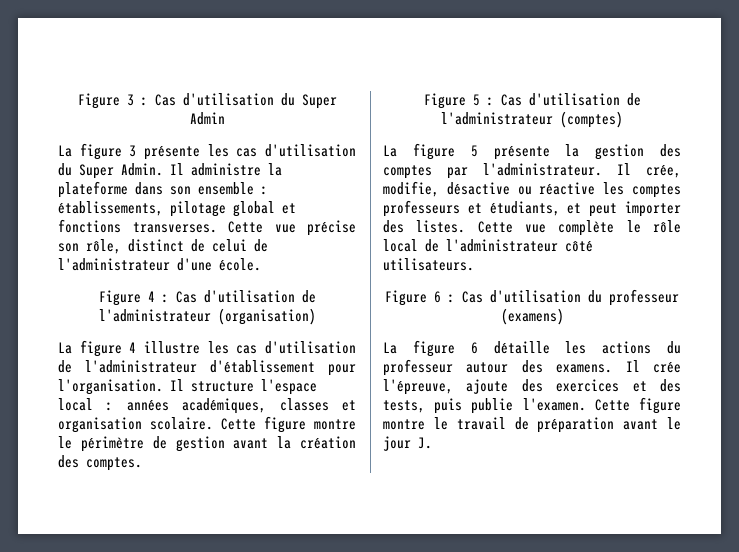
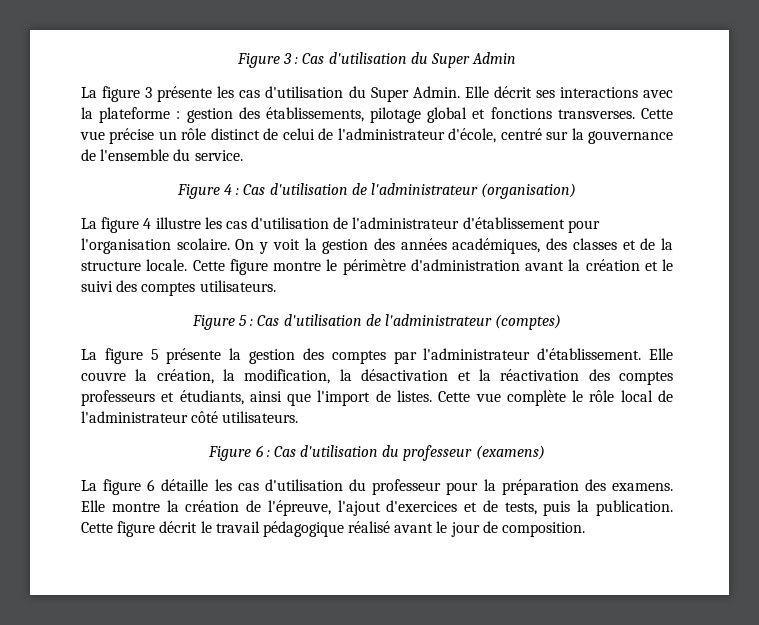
[170,163,282,176] [58,181,268,198] Il administre la plateforme dans son ensemble : -> [464,86,673,98] [81,107,260,123] Elle décrit ses interactions avec la plateforme : gestion des
[58,239,121,254] son rôle, -> [158,128,207,140] un rôle
[177,258,261,271] d'une école. -> [448,128,673,144] [81,149,243,161] d'école, centré sur la gouvernance de l'ensemble du service.
[58,379,317,395] [58,398,114,411] l'organisation. Il structure l'espace local : -> [81,238,396,254] l'organisation scolaire. On y voit la gestion des
(267, 406) none -> [546,238,568,250] des
[58,417,213,433] organisation scolaire. -> [640,238,673,250] [81,259,188,271] de la structure locale.
[152,436,225,452] de gestion -> [410,259,520,271] d'administration
[58,455,142,471] des comptes. -> [644,259,673,271] [81,280,276,296] et le suivi des comptes utilisateurs.
[483,163,681,178] [383,181,681,198] [383,200,681,217] [383,220,404,233] l'administrateur. Il crée, modifie, désactive ou réactive les comptes professeurs et étudiants, et peut importer des -> [423,348,674,360] [81,369,673,385] [81,390,391,406] l'administrateur d'établissement. Elle couvre la création, la modification, la désactivation et la réactivation des comptes professeurs et étudiants, ainsi que l'import de
[602,341,681,354] [383,359,681,376] [383,379,681,395] [383,397,681,414] [383,419,425,430] actions du professeur autour des examens. Il crée l'épreuve, ajoute des exercices et des tests, puis publie l'examen. Cette figure montre -> [237,479,673,495] [81,500,673,516] [81,521,198,537] cas d'utilisation du professeur pour la préparation des examens. Elle montre la création de l'épreuve, l'ajout d'exercices et de tests, puis la publication. Cette figure décrit
[514,417,615,433] de préparation -> [262,521,391,537] pédagogique réalisé
[418,437,432,449] J. -> [482,521,586,537] de composition.

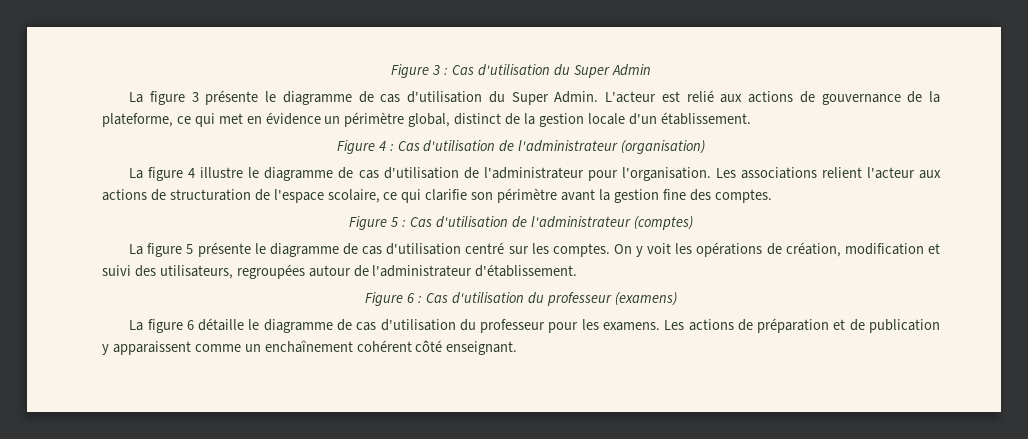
[217,86,235,98] les -> [265,91,374,105] le diagramme de
[464,86,673,98] [81,107,673,123] [80,128,673,144] [81,149,243,161] Elle décrit ses interactions avec la plateforme : gestion des établissements, pilotage global et fonctions transverses. Cette vue précise un rôle distinct de celui de l'administrateur d'école, centré sur la gouvernance de l'ensemble du service. -> [605,90,941,105] [102,112,751,127] L'acteur est relié aux actions de gouvernance de la plateforme, ce qui met en évidence un périmètre global, distinct de la gestion locale d'un établissement.
[204,217,222,229] les -> [248,167,354,181] le diagramme de
[462,217,600,233] [81,238,673,254] [81,259,673,275] [81,280,276,296] d'établissement pour l'organisation scolaire. On y voit la gestion des années académiques, des classes et de la structure locale. Cette figure montre le périmètre d'administration avant la création et le suivi des comptes utilisateurs. -> [587,167,942,181] [102,188,772,203] pour l'organisation. Les associations relient l'acteur aux actions de structuration de l'espace scolaire, ce qui clarifie son périmètre avant la gestion fine des comptes.
[229,348,674,364] [81,369,673,385] [81,390,673,406] [81,411,299,423] la gestion des comptes par l'administrateur d'établissement. Elle couvre la création, la modification, la désactivation et la réactivation des comptes professeurs et étudiants, ainsi que l'import de listes. Cette vue complète le rôle local de l'administrateur côté utilisateurs. -> [254,242,940,257] [102,264,578,279] le diagramme de cas d'utilisation centré sur les comptes. On y voit les opérations de création, modification et suivi des utilisateurs, regroupées autour de l'administrateur d'établissement.
[214,479,232,491] les -> [248,319,352,333] le diagramme de
[483,479,673,495] [81,500,673,516] [81,521,586,537] la préparation des examens. Elle montre la création de l'épreuve, l'ajout d'exercices et de tests, puis la publication. Cette figure décrit le travail pédagogique réalisé avant le jour de composition. -> [581,318,940,333] [102,340,518,355] les examens. Les actions de préparation et de publication y apparaissent comme un enchaînement cohérent côté enseignant.

